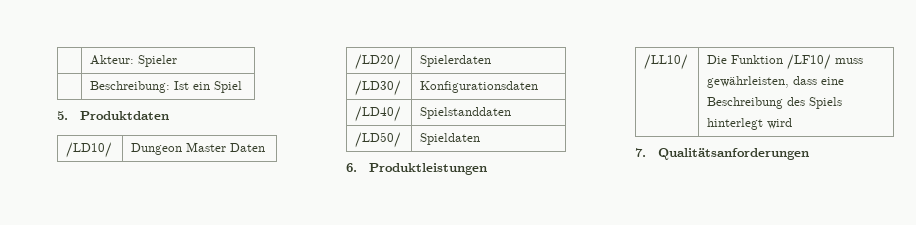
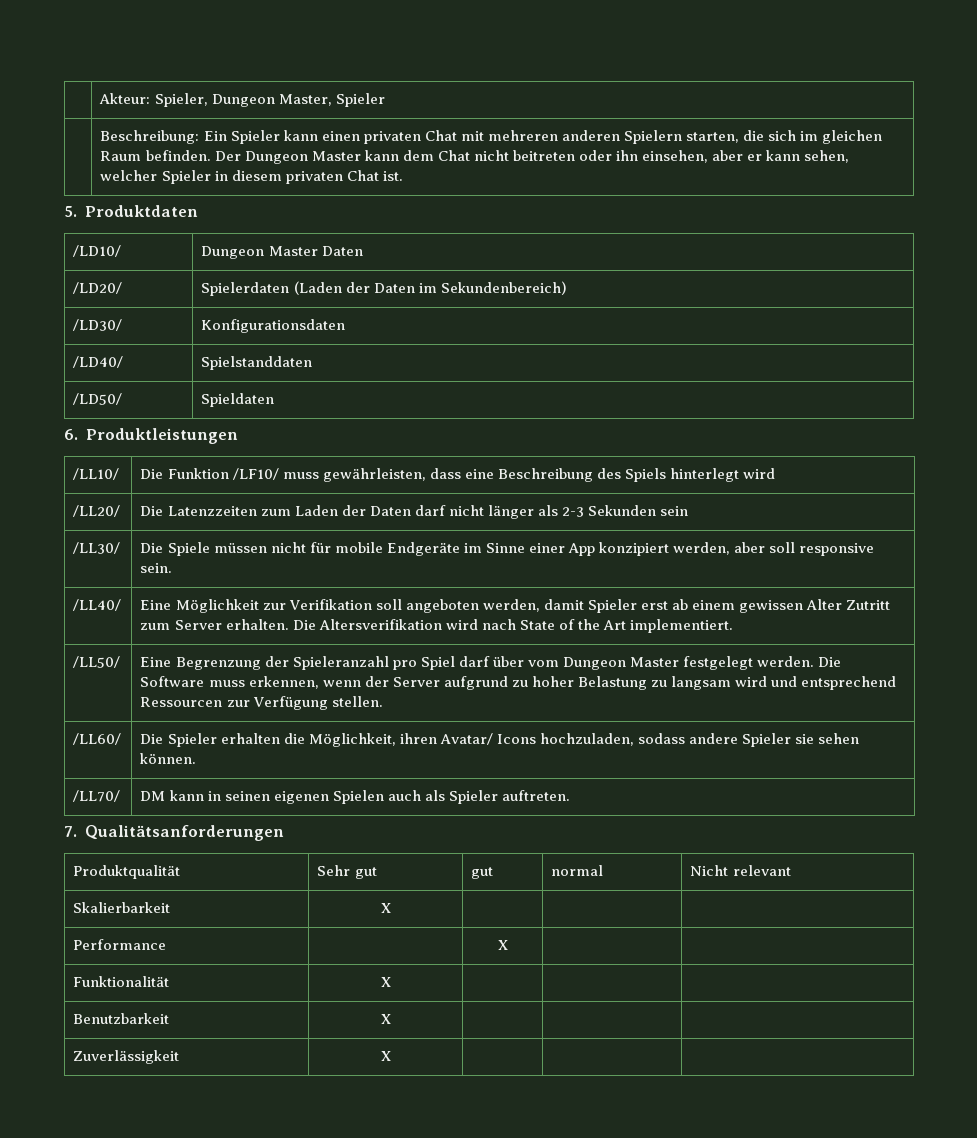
(135, 60) none -> [154,93,332,107] Spieler, Dungeon Master,
[174,81,243,93] Ist ein Spiel -> [203,130,883,144] [100,150,850,164] [100,170,403,184] Ein Spieler kann einen privaten Chat mit mehreren anderen Spielern starten, die sich im gleichen Raum befinden. Der Dungeon Master kann dem Chat nicht beitreten oder ihn einsehen, aber er kann sehen, welcher Spieler in diesem privaten Chat ist.
(492, 61) none -> [293,281,567,295] (Laden der Daten im Sekundenbereich)
[635,148,810,160] // 7. Qualitätsanforderungen -> [73,505,121,517] [140,505,689,519] [73,542,121,554] [140,542,875,556] [140,563,173,573] [73,599,122,611] [140,599,891,613] [140,619,734,633] [73,656,121,668] [140,656,842,670] [140,676,897,690] [140,696,383,710] [73,733,122,745] [140,733,860,747] [140,753,197,764] [73,790,121,802] [140,790,570,804] [64,825,285,841] [73,865,181,879] [317,865,377,879] [471,867,494,879] [551,865,604,876] [690,865,791,876] [73,902,171,913] [380,903,391,913] [73,939,167,950] [497,940,508,950] [73,976,170,987] [380,977,391,987] [73,1013,170,1024] [380,1014,391,1024] [73,1050,180,1064] [380,1051,391,1061] // /LL20/ | Die Latenzzeiten zum Laden der Daten darf nicht länger als 2-3 Sekunden sein // /LL30/ | Die Spiele müssen nicht für mobile Endgeräte im Sinne einer App konzipiert werden, aber soll responsive sein. // /LL40/ | Eine Möglichkeit zur Verifikation soll angeboten werden, damit Spieler erst ab einem gewissen Alter Zutritt zum Server erhalten. Die Altersverifikation wird nach State of the Art implementiert. // /LL50/ | Eine Begrenzung der Spieleranzahl pro Spiel darf über vom Dungeon Master festgelegt werden. Die Software muss erkennen, wenn der Server aufgrund zu hoher Belastung zu langsam wird und entsprechend Ressourcen zur Verfügung stellen. // /LL60/ | Die Spieler erhalten die Möglichkeit, ihren Avatar/ Icons hochzuladen, sodass andere Spieler sie sehen können. // /LL70/ | DM kann in seinen eigenen Spielen auch als Spieler auftreten. // 7. Qualitätsanforderungen // Produktqualität | Sehr gut | gut | normal | Nicht relevant // Skalierbarkeit | X | | | // Performance | | X | | // Funktionalität | X | | | // Benutzbarkeit | X | | | // Zuverlässigkeit | X | | |

